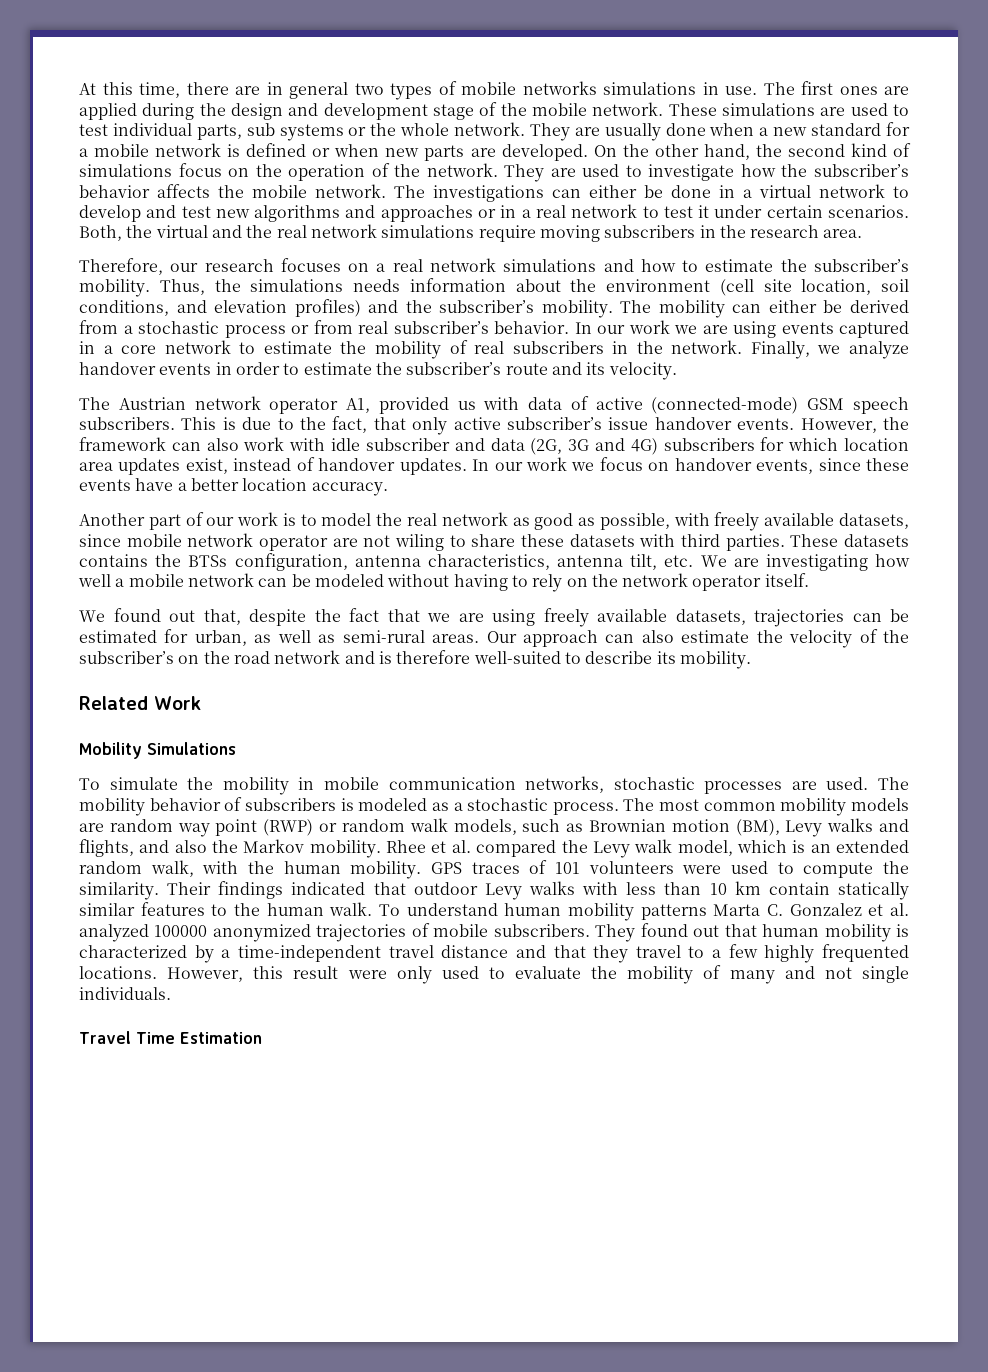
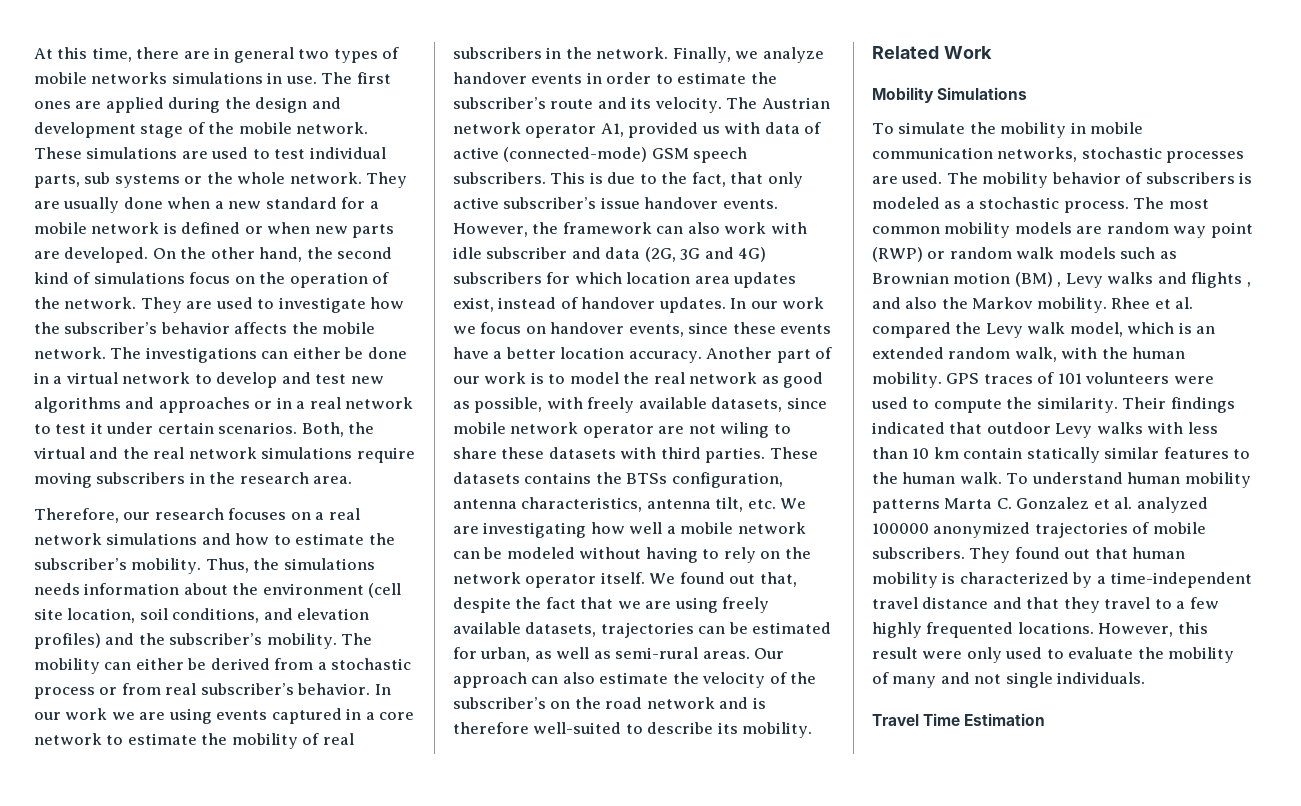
(677, 371) // -> (722, 105) none
(388, 489) // -> (702, 357) none
(809, 580) // -> (645, 578) none
[453,819,517,835] models, -> [1058,247,1116,259] models
[735,819,780,836] (BM), -> [1014,272,1062,287] (BM) ,
[79,839,134,857] flights, -> [1191,272,1251,288] flights ,

